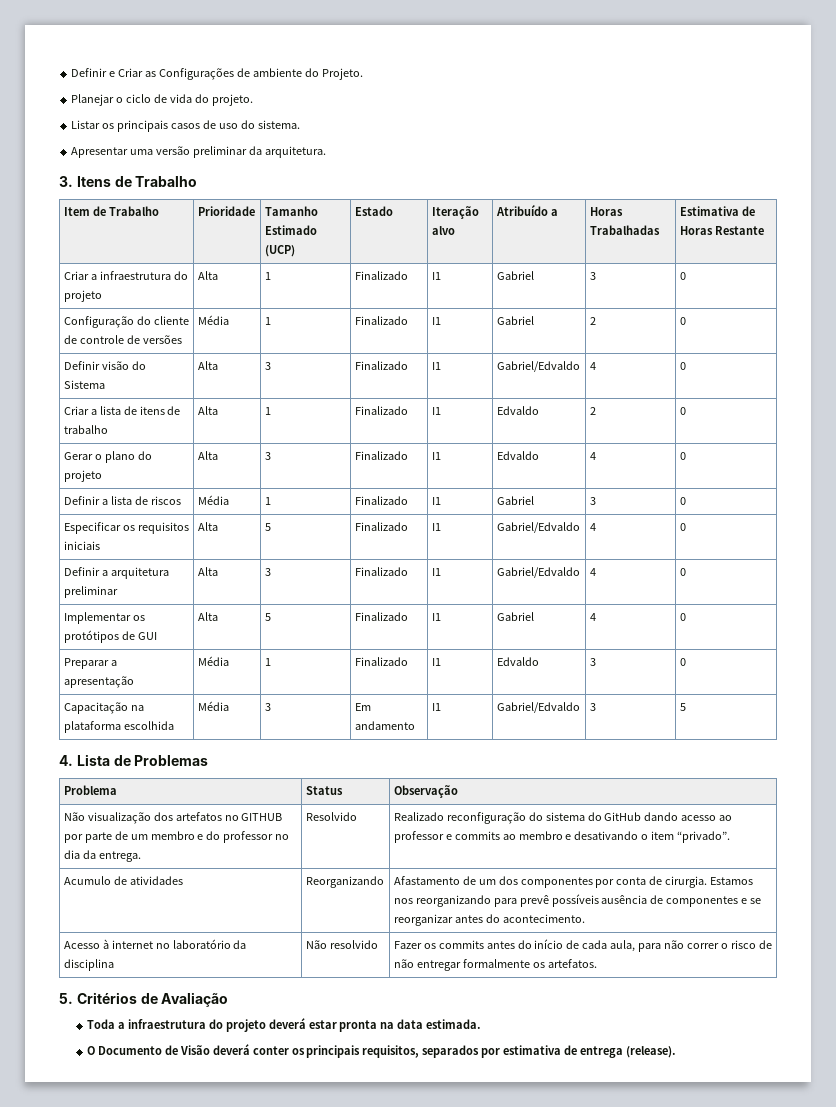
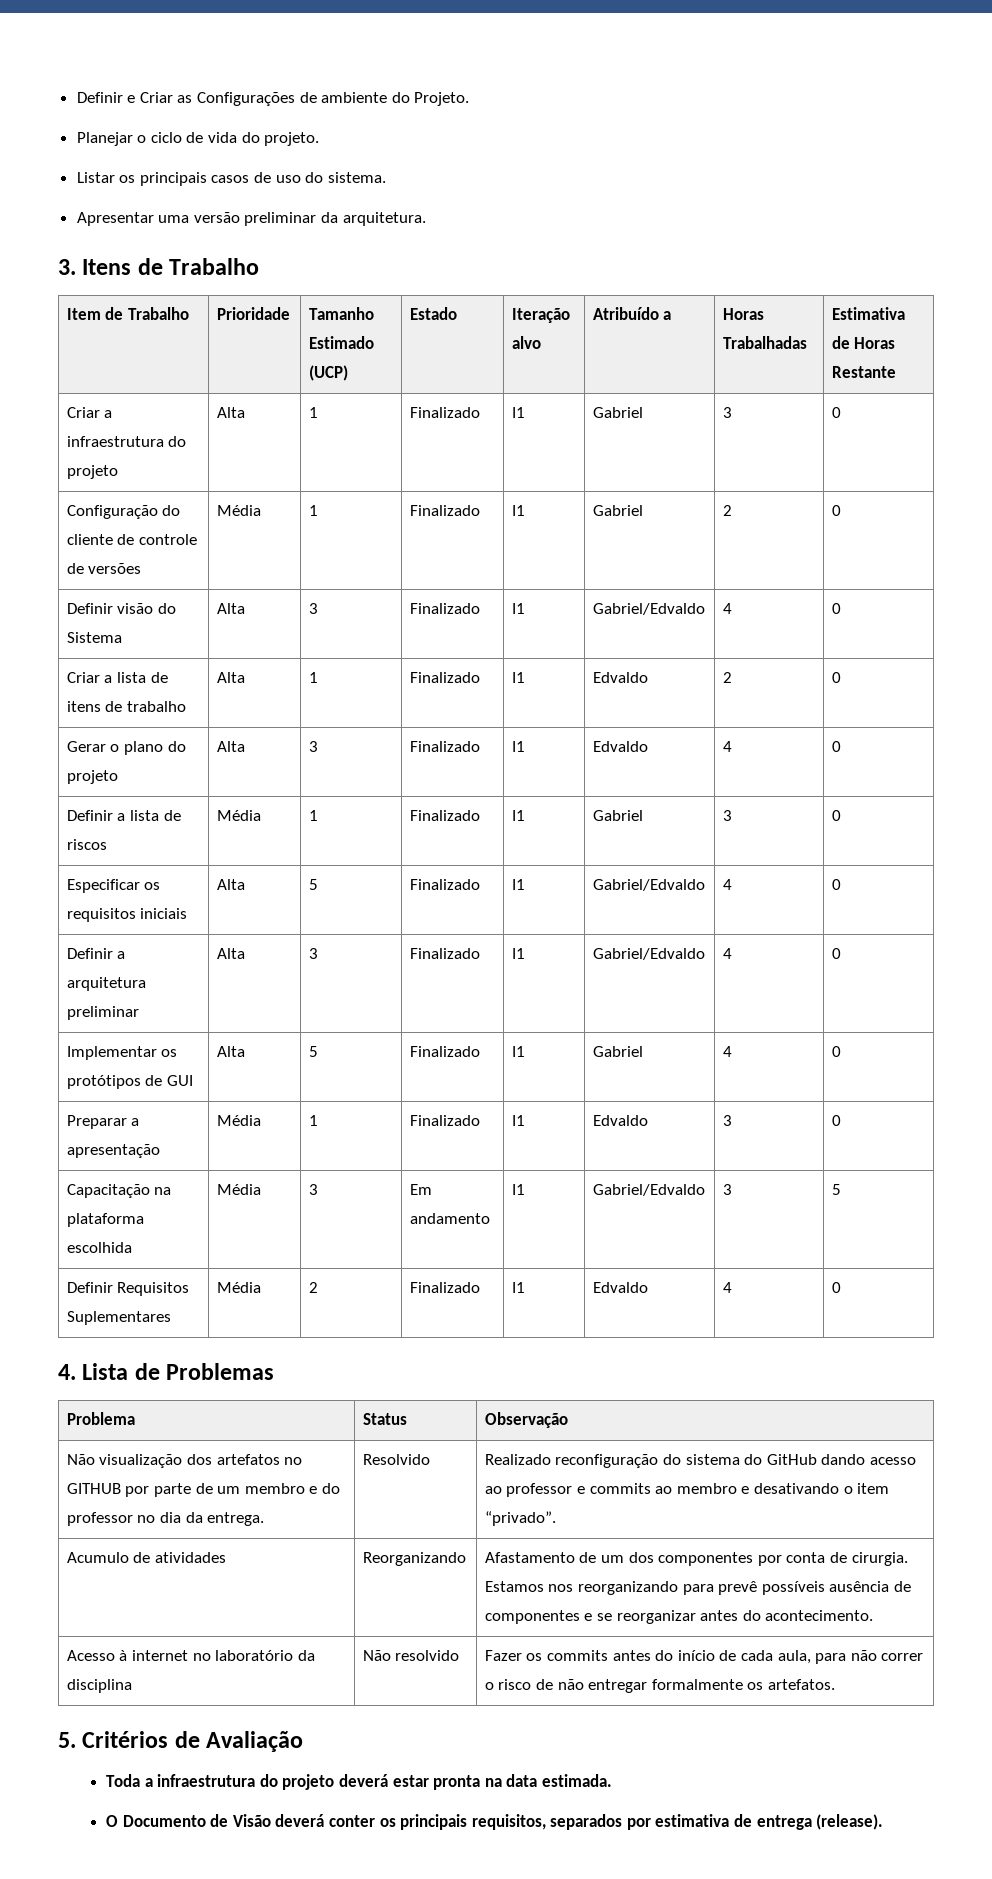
(686, 707) none -> [66,1282,190,1296] [66,1311,171,1325] [216,1282,261,1293] [308,1282,318,1293] [409,1282,480,1293] [511,1282,525,1293] [592,1282,648,1293] [722,1282,732,1293] [831,1282,841,1293] // Definir Requisitos Suplementares | Média | 2 | Finalizado | I1 | Edvaldo | 4 | 0

